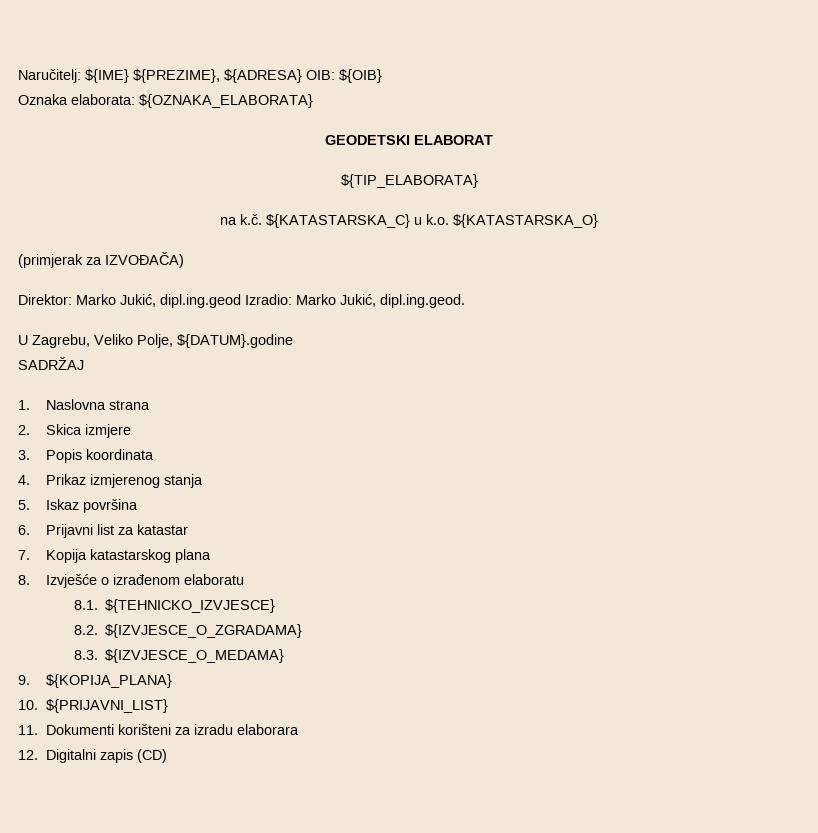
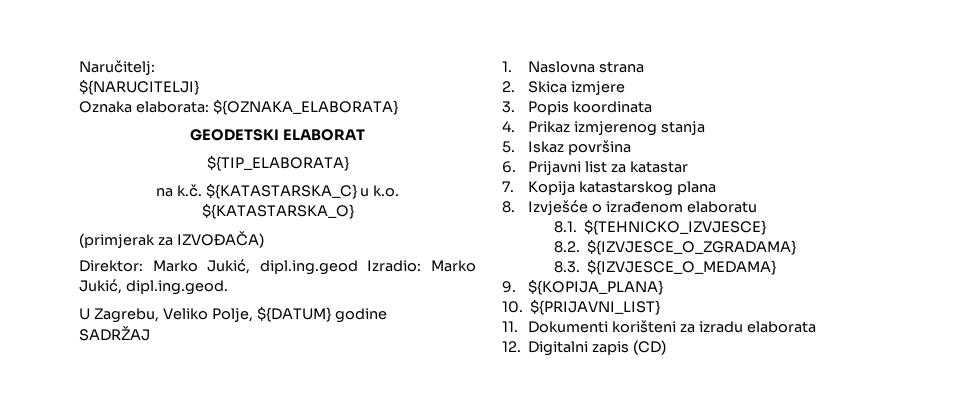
[85,69,382,83] ${IME} ${PREZIME}, ${ADRESA} OIB: ${OIB} -> [79,80,199,95] // ${NARUCITELJI}
[177,334,293,348] ${DATUM}.godine -> [256,307,387,323] ${DATUM} godine
[236,724,299,735] elaborara -> [746,321,816,333] elaborata

